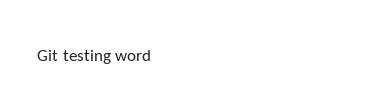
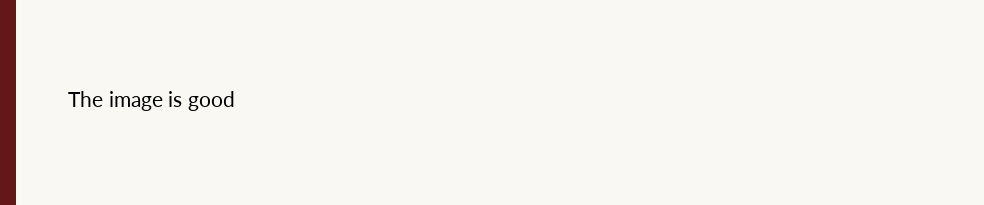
[37,50,152,64] Git testing word -> [68,91,236,111] The image is good

